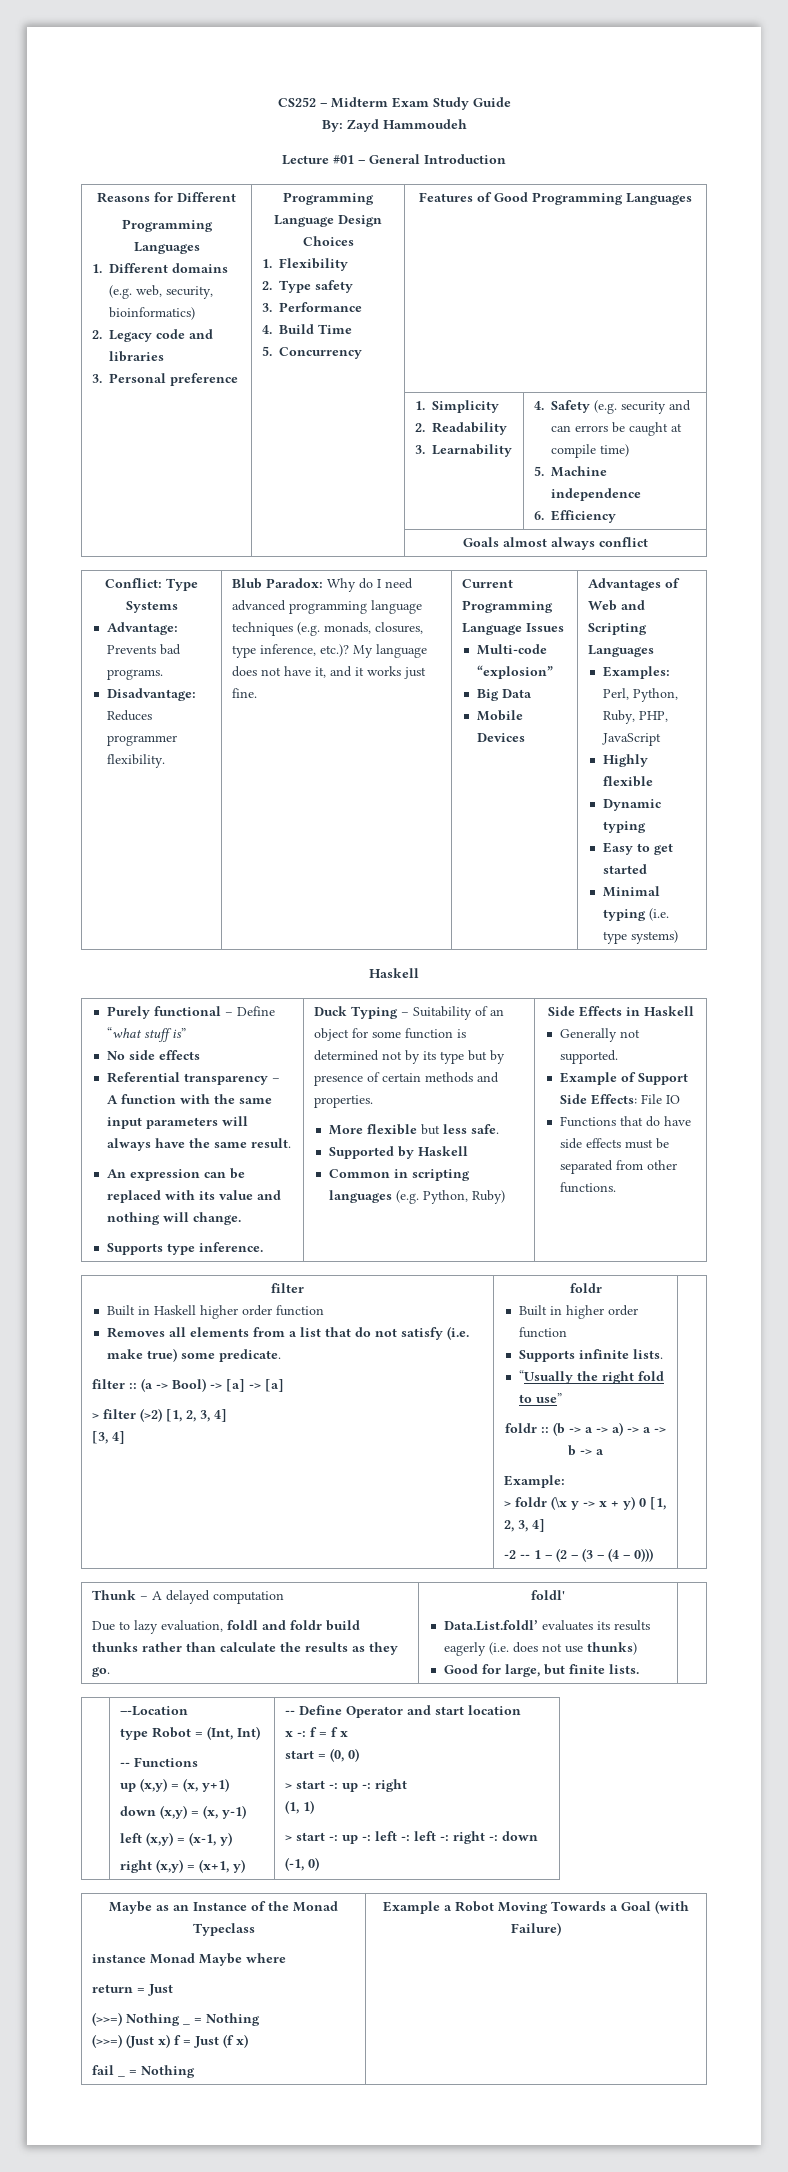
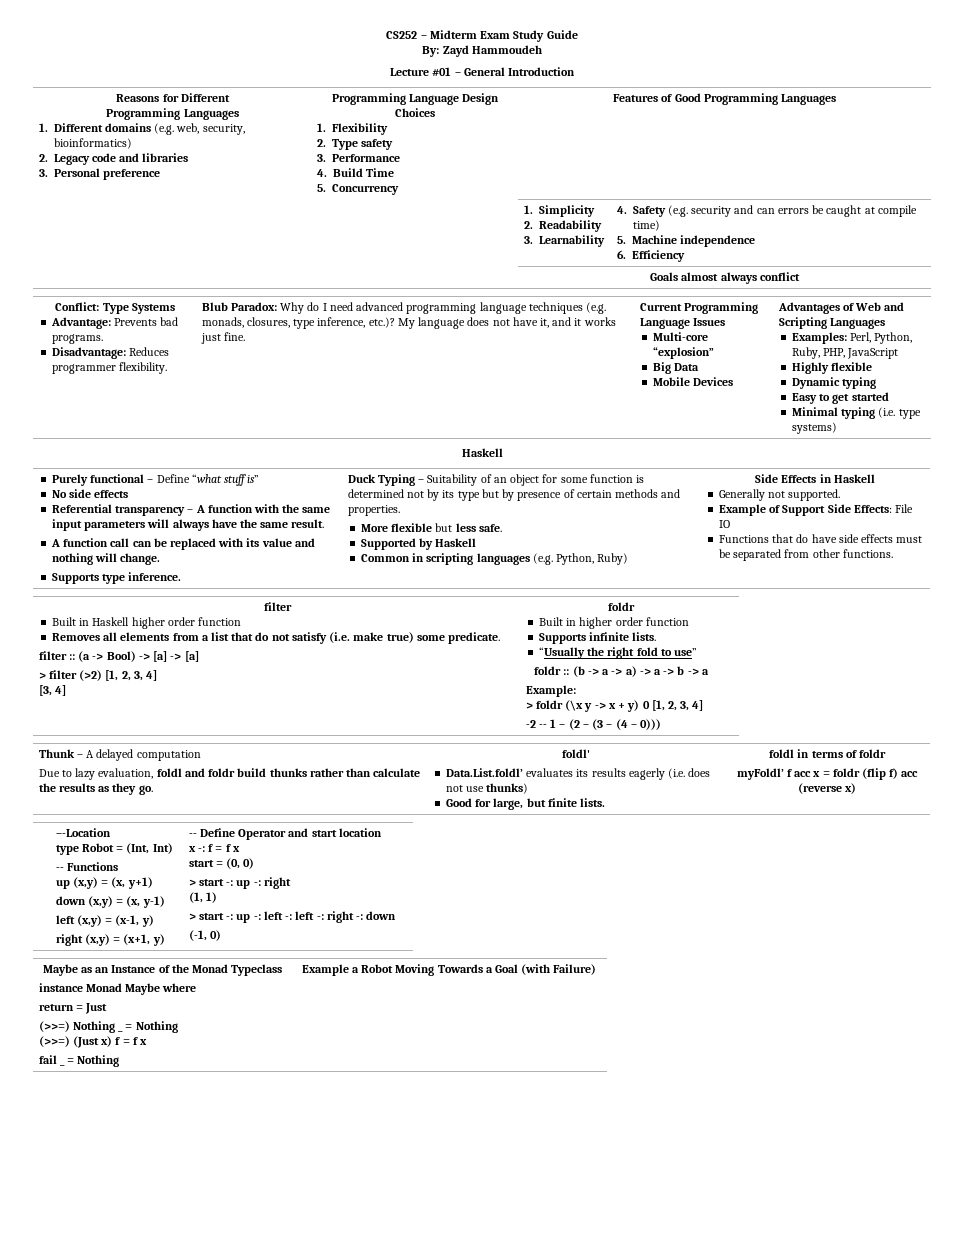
[476,644,547,655] Multi-code -> [652,332,708,341] Multi-core
[106,1169,200,1181] An expression -> [50,538,130,547] A function call
(639, 1669) none -> [769,749,886,758] [736,768,919,780] [797,783,857,794] foldl in terms of foldr // myFoldl’ f acc x = foldr (flip f) acc (reverse x)
[193,2034,248,2048] Just (f x) -> [132,1037,148,1045] f x

